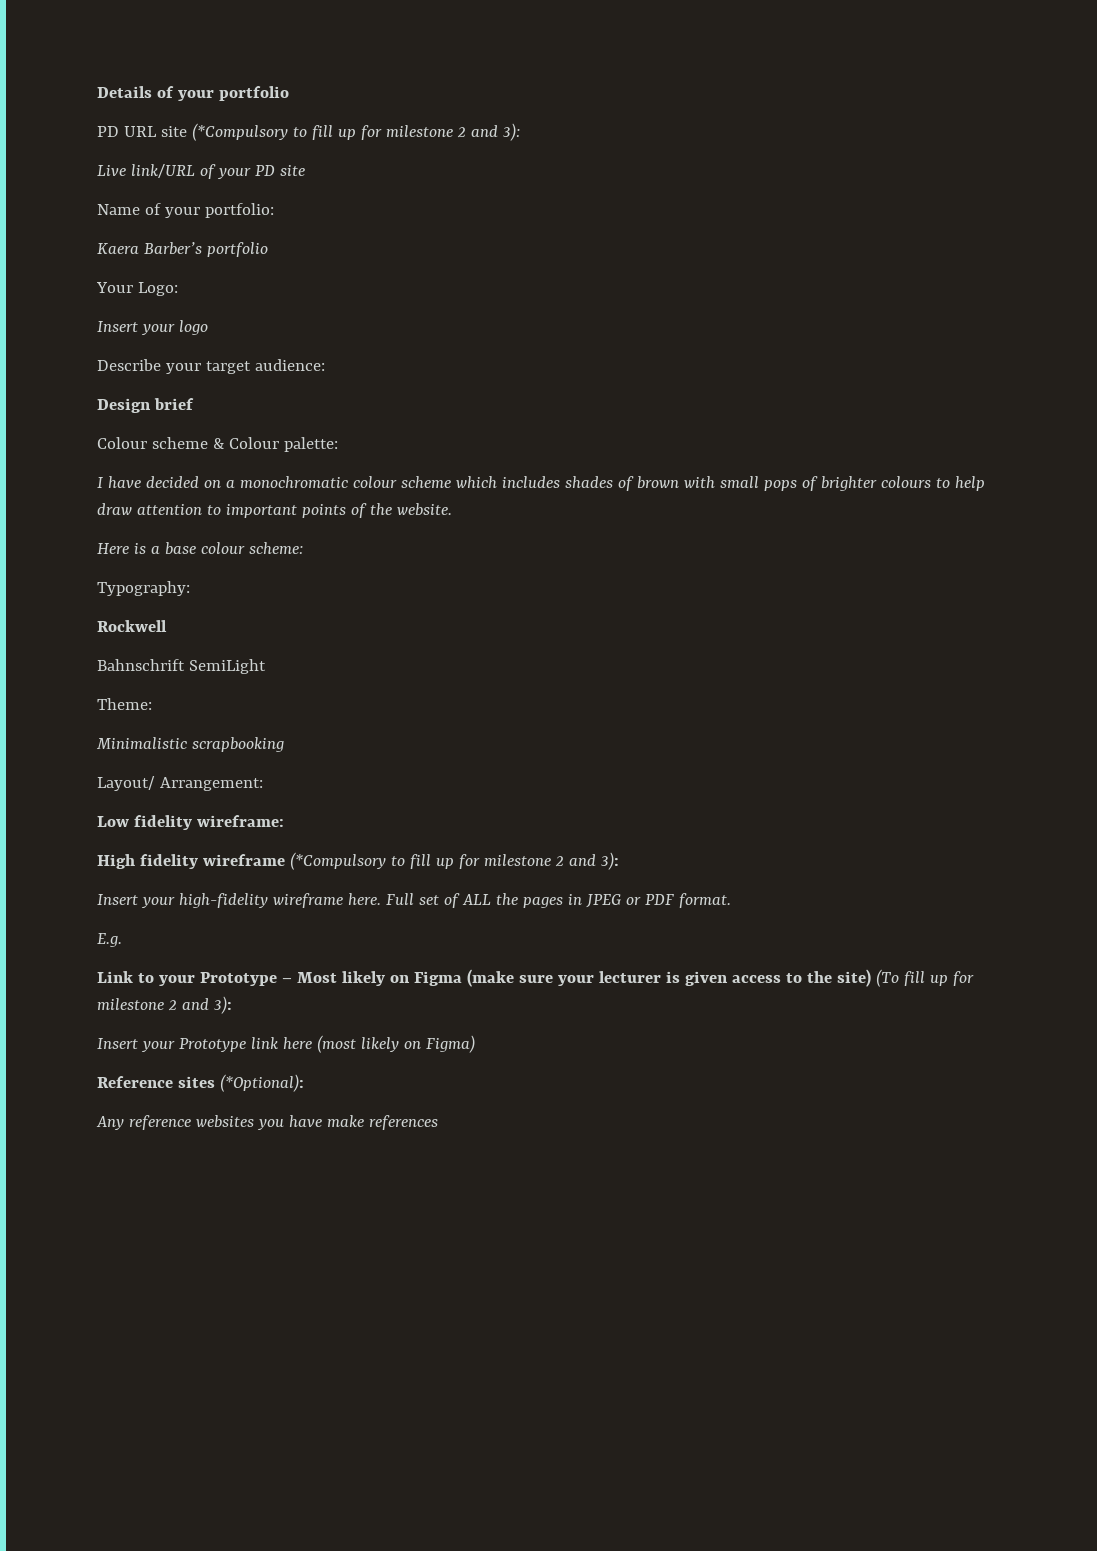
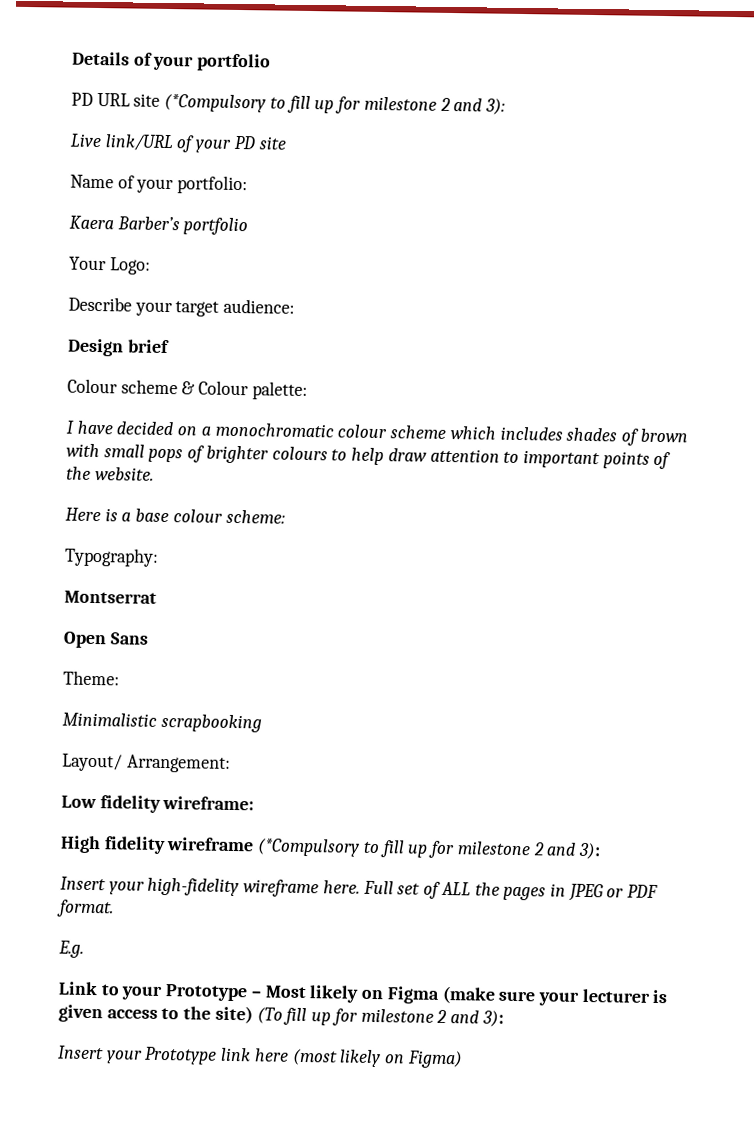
[97,320,208,335] // Insert your logo -> (151, 266) none
[97,620,167,632] [97,659,266,674] Rockwell // Bahnschrift SemiLight -> [64,590,157,604] [63,631,149,649] Montserrat // Open Sans
[97,1074,304,1092] [96,1115,438,1130] // Reference sites (*Optional): // Any reference websites you have make references -> (463, 1059) none

